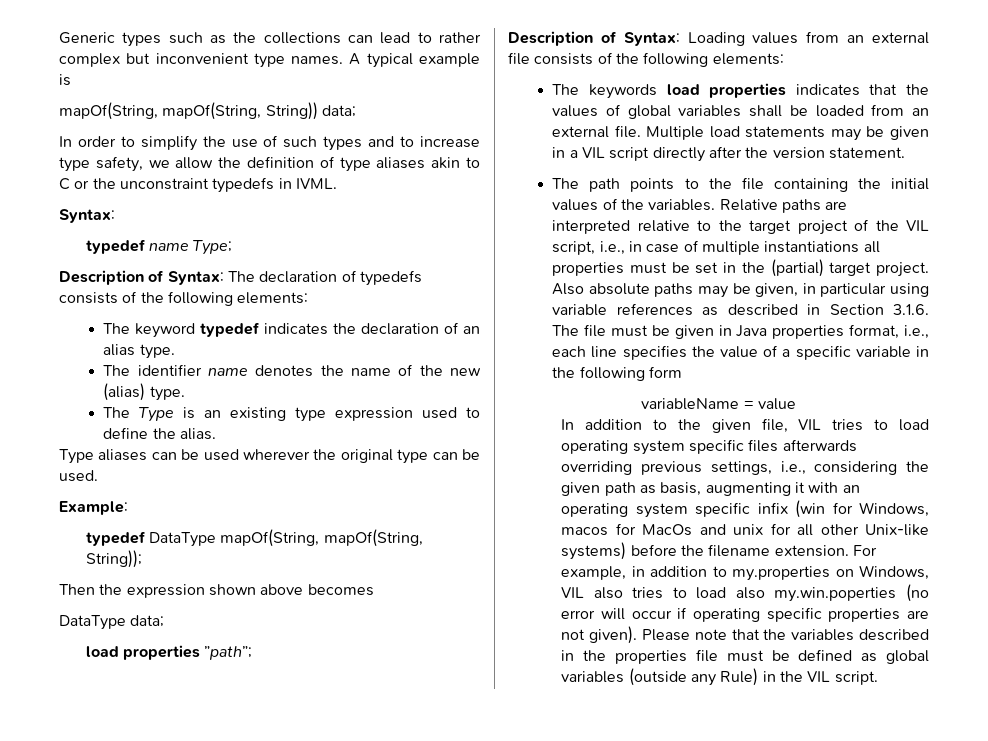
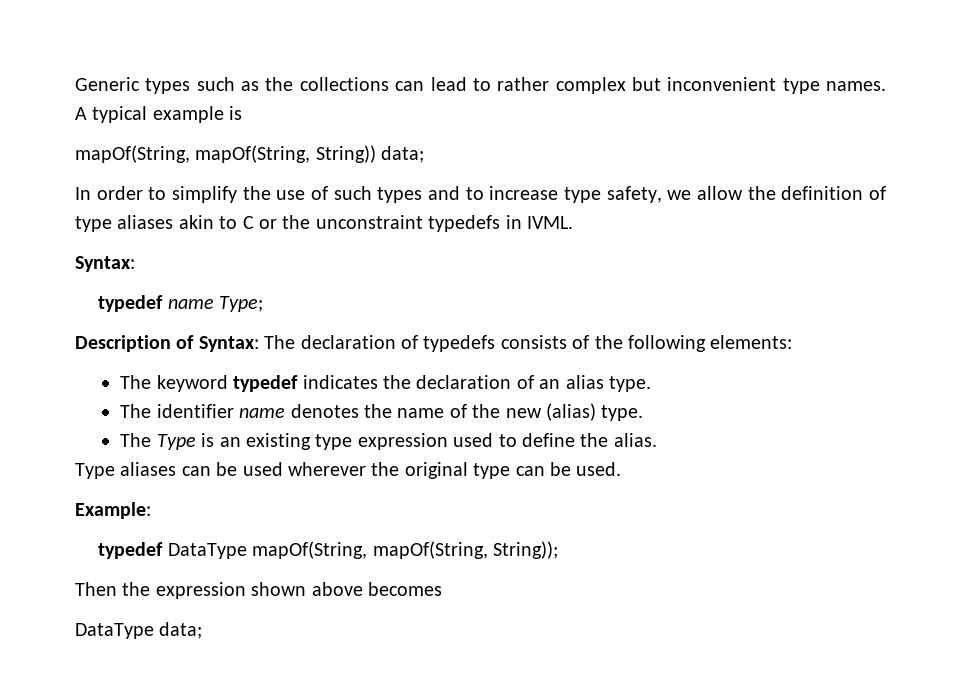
[85,645,253,660] [508,31,929,46] [508,52,784,67] [552,83,929,99] [552,104,930,119] [552,125,929,141] [552,146,905,162] [552,177,930,192] [552,198,848,213] [552,219,930,235] [552,240,880,255] [552,259,930,277] [552,283,930,298] [552,303,930,316] [552,324,929,339] [552,345,929,360] [552,366,682,381] [641,398,796,410] [561,418,929,433] [561,439,857,455] [561,461,930,475] [561,482,860,496] [561,500,929,518] [561,523,929,536] [561,542,877,560] [561,565,930,581] [561,584,929,602] [561,607,929,622] [561,626,929,644] [561,649,929,664] [561,668,878,686] // load properties ”path”; // Description of Syntax: Loading values from an external file consists of the following elements: // The keywords load properties indicates that the values of global variables shall be loaded from an external file. Multiple load statements may be given in a VIL script directly after the version statement. // The path points to the file containing the initial values of the variables. Relative paths are interpreted relative to the target project of the VIL script, i.e., in case of multiple instantiations all properties must be set in the (partial) target project. Also absolute paths may be given, in particular using variable references as described in Section 3.1.6. The file must be given in Java properties format, i.e., each line specifies the value of a specific variable in the following form // variableName = value // In addition to the given file, VIL tries to load operating system specific files afterwards overriding previous settings, i.e., considering the given path as basis, augmenting it with an operating system specific infix (win for Windows, macos for MacOs and unix for all other Unix-like systems) before the filename extension. For example, in addition to my.properties on Windows, VIL also tries to load also my.win.poperties (no error will occur if operating specific properties are not given). Please note that the variables described in the properties file must be defined as global variables (outside any Rule) in the VIL script. -> (203, 630) none

